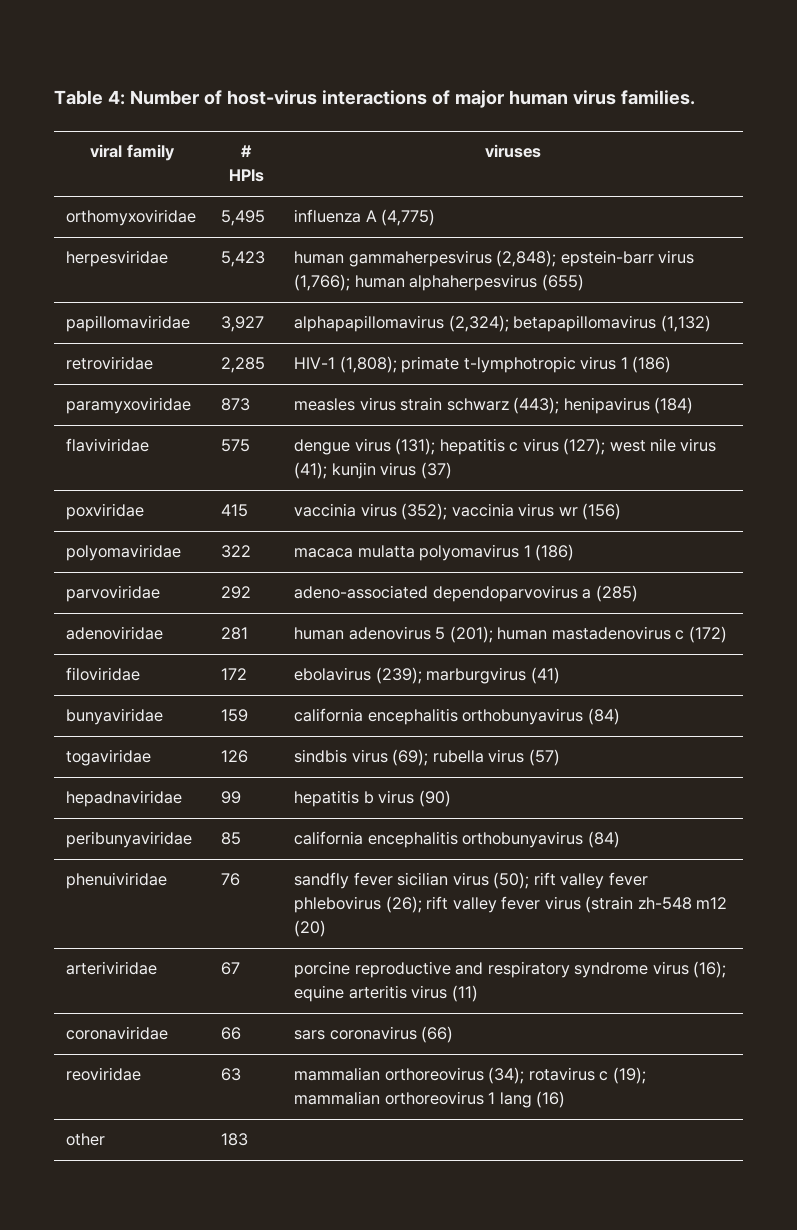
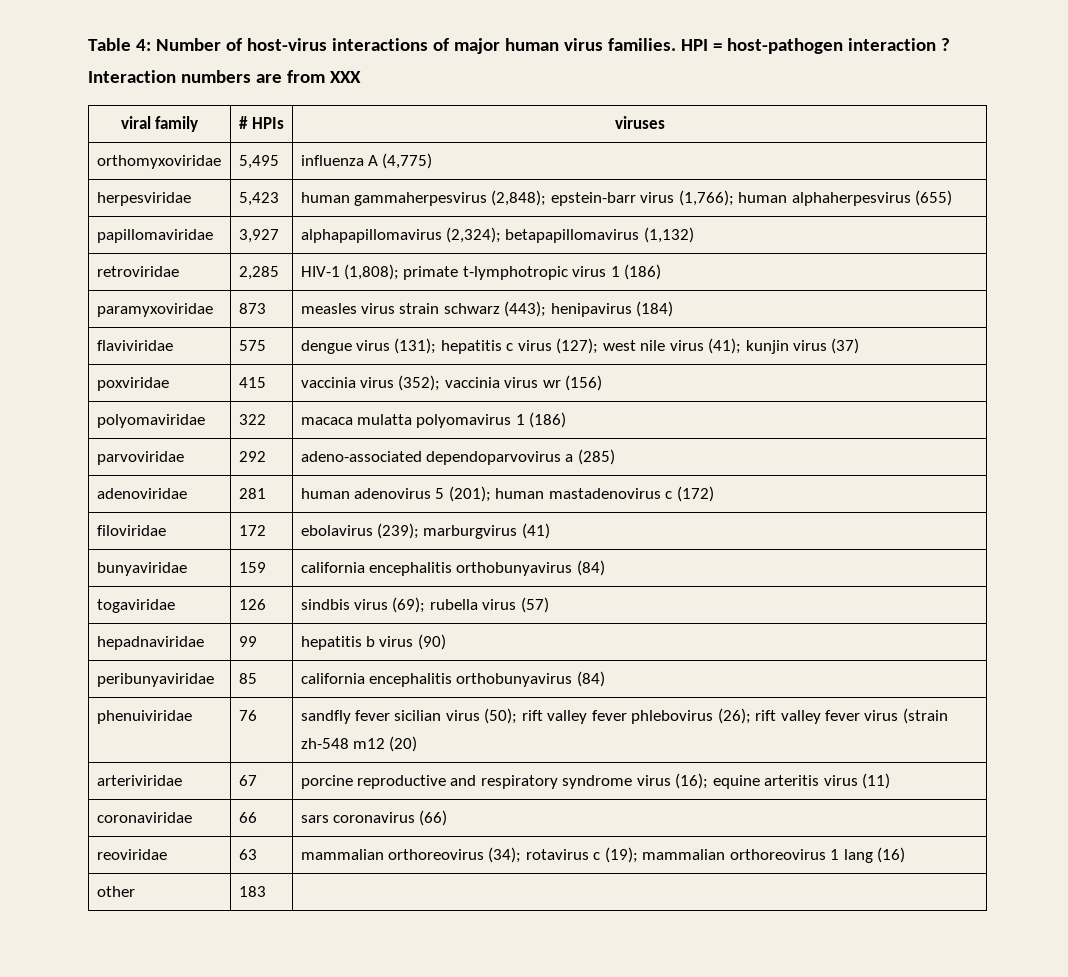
(695, 97) none -> [680,38,950,54] [88,70,361,83] HPI = host-pathogen interaction ? Interaction numbers are from XXX

